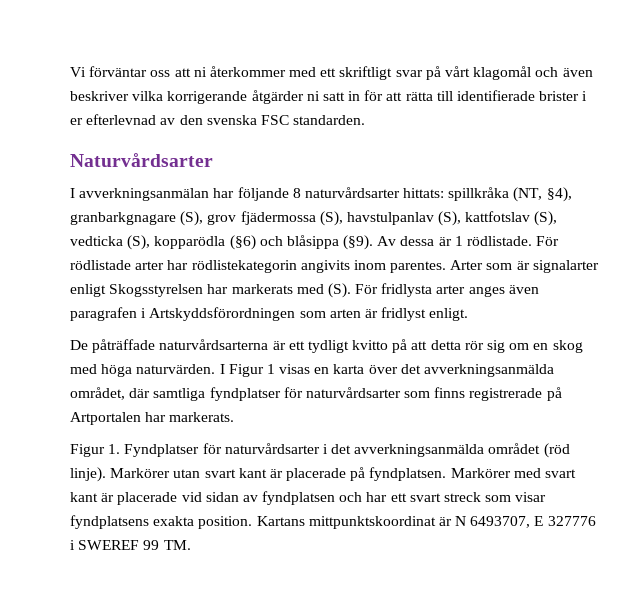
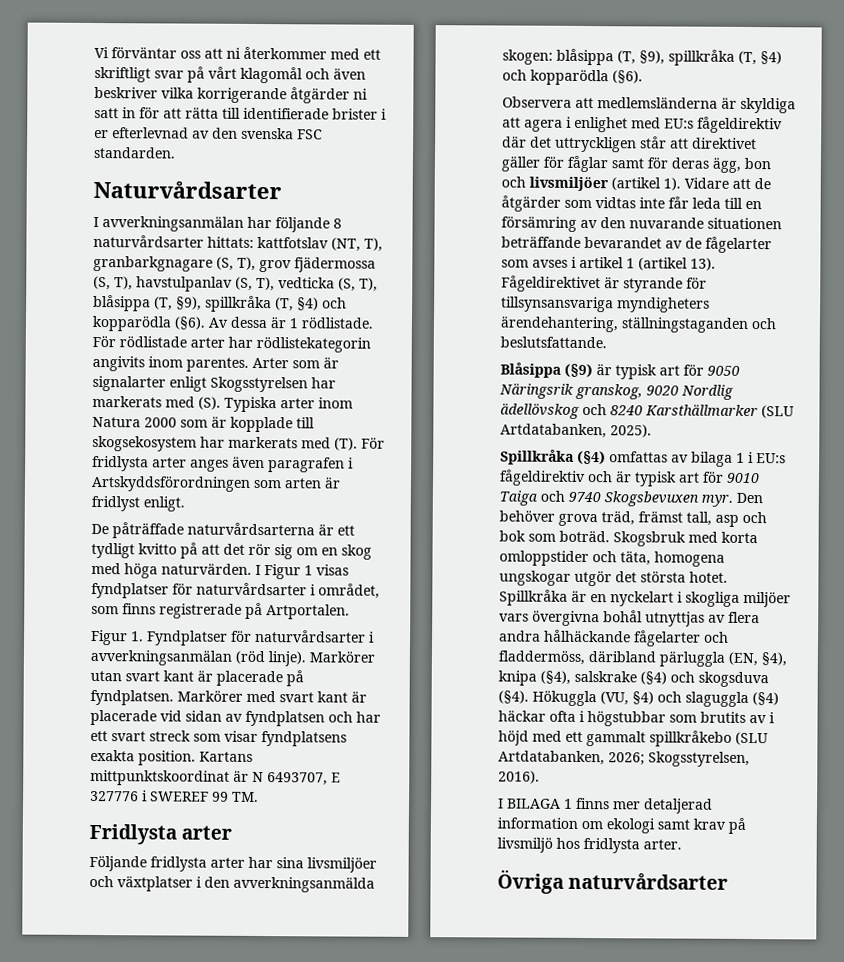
[448,187,572,202] [70,211,558,226] [70,235,374,250] spillkråka (NT, §4), granbarkgnagare (S), grov fjädermossa (S), havstulpanlav (S), kattfotslav (S), vedticka (S), kopparödla (§6) och blåsippa (§9). -> [257,236,383,252] [93,255,376,273] [93,275,378,292] [93,294,347,313] [92,315,205,332] kattfotslav (NT, T), granbarkgnagare (S, T), grov fjädermossa (S, T), havstulpanlav (S, T), vedticka (S, T), blåsippa (T, §9), spillkråka (T, §4) och kopparödla (§6).
(351, 290) none -> [224,396,353,413] [92,416,315,433] [92,435,358,452] Typiska arter inom Natura 2000 som är kopplade till skogsekosystem har markerats med (T).
[430,340,461,350] detta -> [223,543,245,555] det
[314,364,555,377] [70,387,206,401] en karta över det avverkningsanmälda området, där samtliga -> (349, 570) none
(401, 392) none -> [310,583,380,599] i området,
[70,412,235,425] Artportalen har markerats. -> [266,604,350,620] Artportalen.
[331,443,541,457] det avverkningsanmälda området -> [90,649,232,666] avverkningsanmälan
(191, 545) none -> [89,823,233,845] [89,855,377,873] [89,875,375,893] [502,48,782,66] [502,69,643,86] [502,96,796,114] [502,116,783,134] [502,136,757,153] [501,155,771,173] [501,176,771,192] [501,195,762,212] [501,216,782,232] [501,236,772,254] [501,256,716,271] [501,275,707,293] [501,296,710,313] [500,316,777,333] [500,336,607,349] [500,362,740,380] [499,383,734,400] [500,403,794,419] [500,423,652,439] [500,449,786,467] [499,469,760,487] [499,490,763,507] [499,510,767,527] [499,530,758,547] [499,550,725,567] [499,570,728,587] [499,589,791,608] [499,610,760,627] [499,629,729,647] [498,650,787,667] [498,670,769,688] [498,690,779,707] [498,710,775,727] [498,730,768,747] [498,750,750,768] [498,770,540,784] [498,797,713,814] [497,817,746,834] [497,837,682,854] [497,869,729,894] // Fridlysta arter // Följande fridlysta arter har sina livsmiljöer och växtplatser i den avverkningsanmälda skogen: blåsippa (T, §9), spillkråka (T, §4) och kopparödla (§6). // Observera att medlemsländerna är skyldiga att agera i enlighet med EU:s fågeldirektiv där det uttryckligen står att direktivet gäller för fåglar samt för deras ägg, bon och livsmiljöer (artikel 1). Vidare att de åtgärder som vidtas inte får leda till en försämring av den nuvarande situationen beträffande bevarandet av de fågelarter som avses i artikel 1 (artikel 13). Fågeldirektivet är styrande för tillsynsansvariga myndigheters ärendehantering, ställningstaganden och beslutsfattande. // Blåsippa (§9) är typisk art för 9050 Näringsrik granskog, 9020 Nordlig ädellövskog och 8240 Karsthällmarker (SLU Artdatabanken, 2025). // Spillkråka (§4) omfattas av bilaga 1 i EU:s fågeldirektiv och är typisk art för 9010 Taiga och 9740 Skogsbevuxen myr. Den behöver grova träd, främst tall, asp och bok som boträd. Skogsbruk med korta omloppstider och täta, homogena ungskogar utgör det största hotet. Spillkråka är en nyckelart i skogliga miljöer vars övergivna bohål utnyttjas av flera andra hålhäckande fågelarter och fladdermöss, däribland pärluggla (EN, §4), knipa (§4), salskrake (§4) och skogsduva (§4). Hökuggla (VU, §4) och slaguggla (§4) häckar ofta i högstubbar som brutits av i höjd med ett gammalt spillkråkebo (SLU Artdatabanken, 2026; Skogsstyrelsen, 2016). // I BILAGA 1 finns mer detaljerad information om ekologi samt krav på livsmiljö hos fridlysta arter. // Övriga naturvårdsarter

